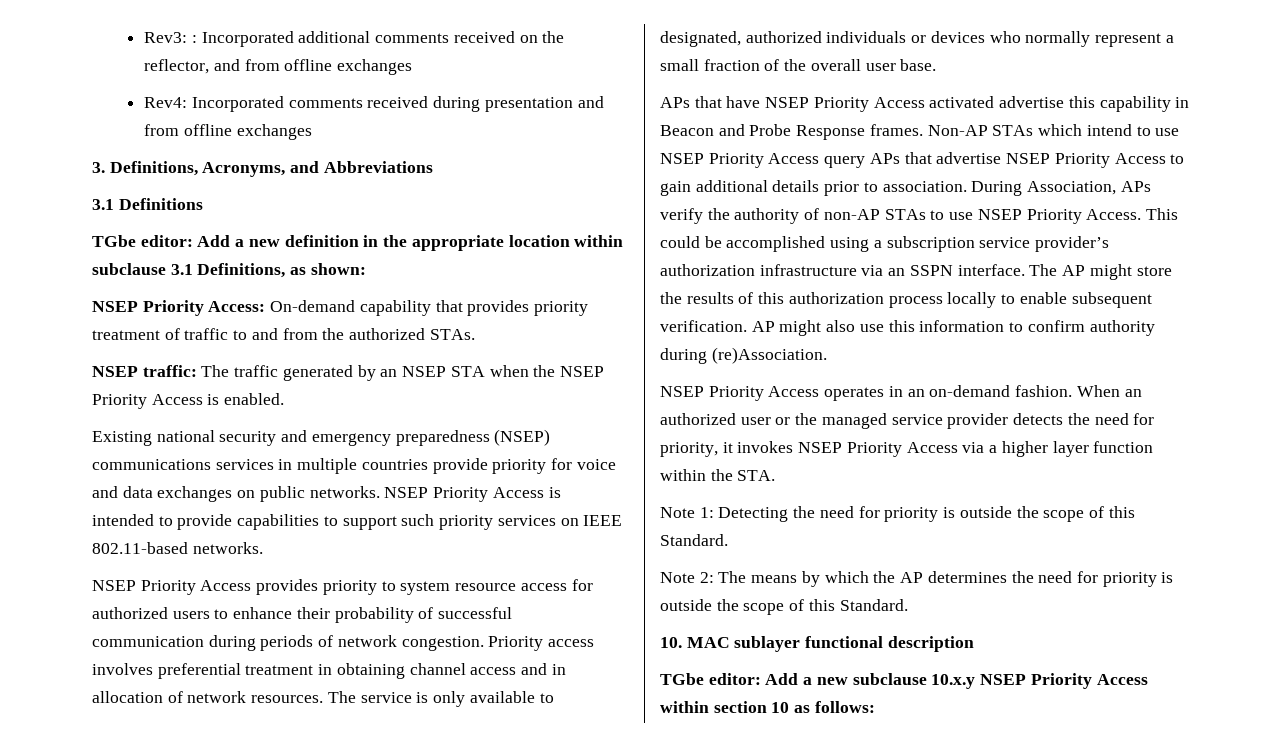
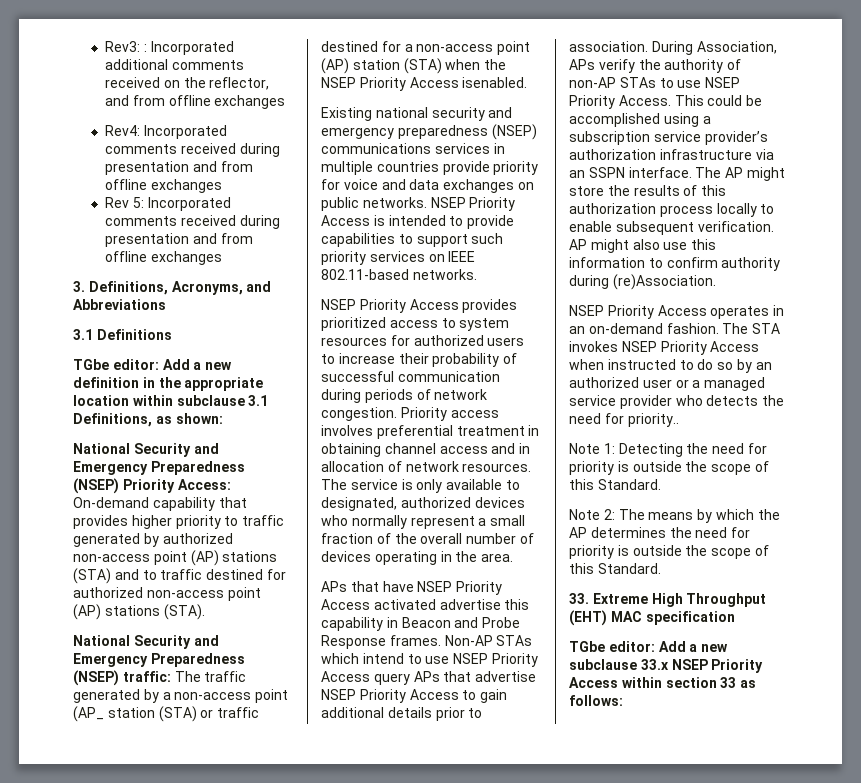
(312, 132) none -> [105,197,231,211] [105,215,280,229] [105,233,253,247] [105,251,222,265] // Rev 5: Incorporated comments received during presentation and from offline exchanges
[92,301,138,312] NSEP -> [73,443,219,457] [73,461,245,475] [73,478,119,494] National Security and Emergency Preparedness (NSEP)
[534,301,589,316] [92,328,475,340] [92,366,138,377] priority treatment of traffic to and from the authorized STAs. // NSEP -> [131,515,285,529] [73,533,233,547] [73,550,278,566] [73,568,286,584] [73,587,261,601] [73,604,205,620] [73,635,219,649] [73,653,245,667] [73,670,119,686] higher priority to traffic generated by authorized non-access point (AP) stations (STA) and to traffic destined for authorized non-access point (AP) stations (STA). // National Security and Emergency Preparedness (NSEP)
[380,366,485,377] an NSEP STA -> [162,689,289,703] [73,706,260,722] [321,41,531,55] [321,58,442,74] a non-access point (AP_ station (STA) or traffic destined for a non-access point (AP) station (STA)
[207,393,285,405] is enabled. -> [462,77,528,88] isenabled.
[322,580,567,595] priority to system resource access -> [321,317,510,331] [321,337,387,346] prioritized access to system resources
[233,607,293,619] enhance -> [338,353,395,364] increase
[826,31,927,43] individuals or -> (471, 502) none
[865,59,937,71] user base. -> [466,533,534,544] [321,551,514,565] number of devices operating in the area.
[1076,385,1120,397] When -> [722,323,781,334] [569,341,760,355] [569,359,752,373] The STA invokes NSEP Priority Access when instructed to do so by
[795,413,818,425] the -> [692,380,701,388] a
(1009, 421) none -> [675,395,703,406] who
[660,441,1154,457] [660,469,776,481] priority, it invokes NSEP Priority Access via a higher layer function within the STA. -> [627,413,679,427] priority..
[660,636,974,652] 10. MAC sublayer functional description -> [569,593,767,607] [569,610,735,626] 33. Extreme High Throughput (EHT) MAC specification
[931,674,976,689] 10.x.y -> [640,659,669,670] 33.x
[771,702,790,713] 10 -> [720,677,737,688] 33

